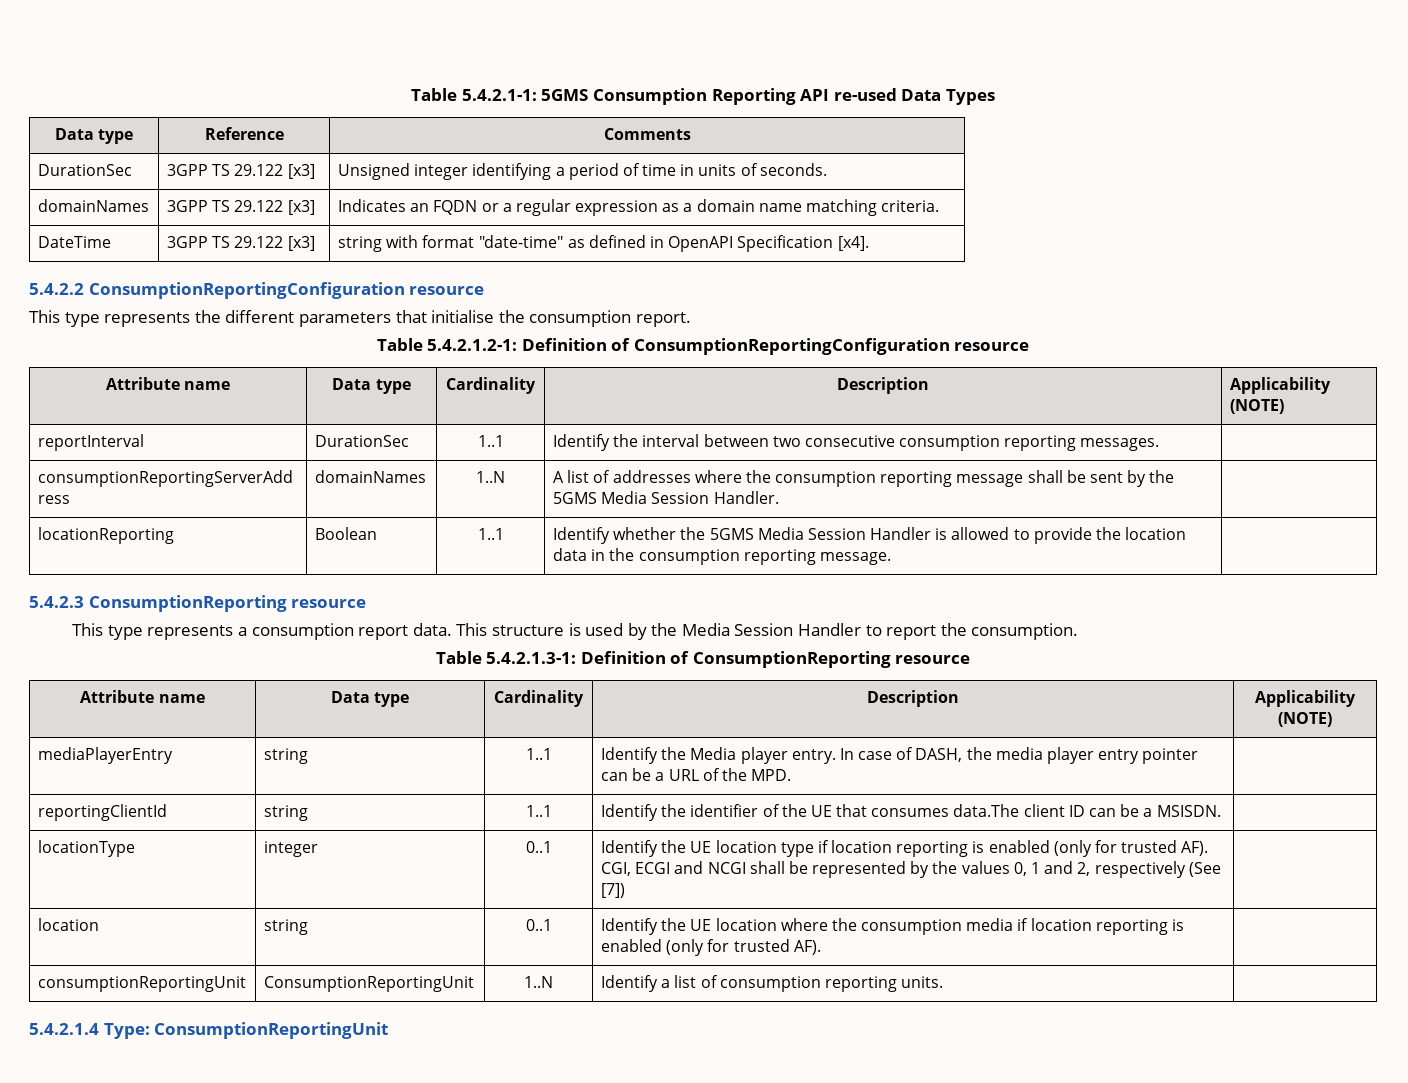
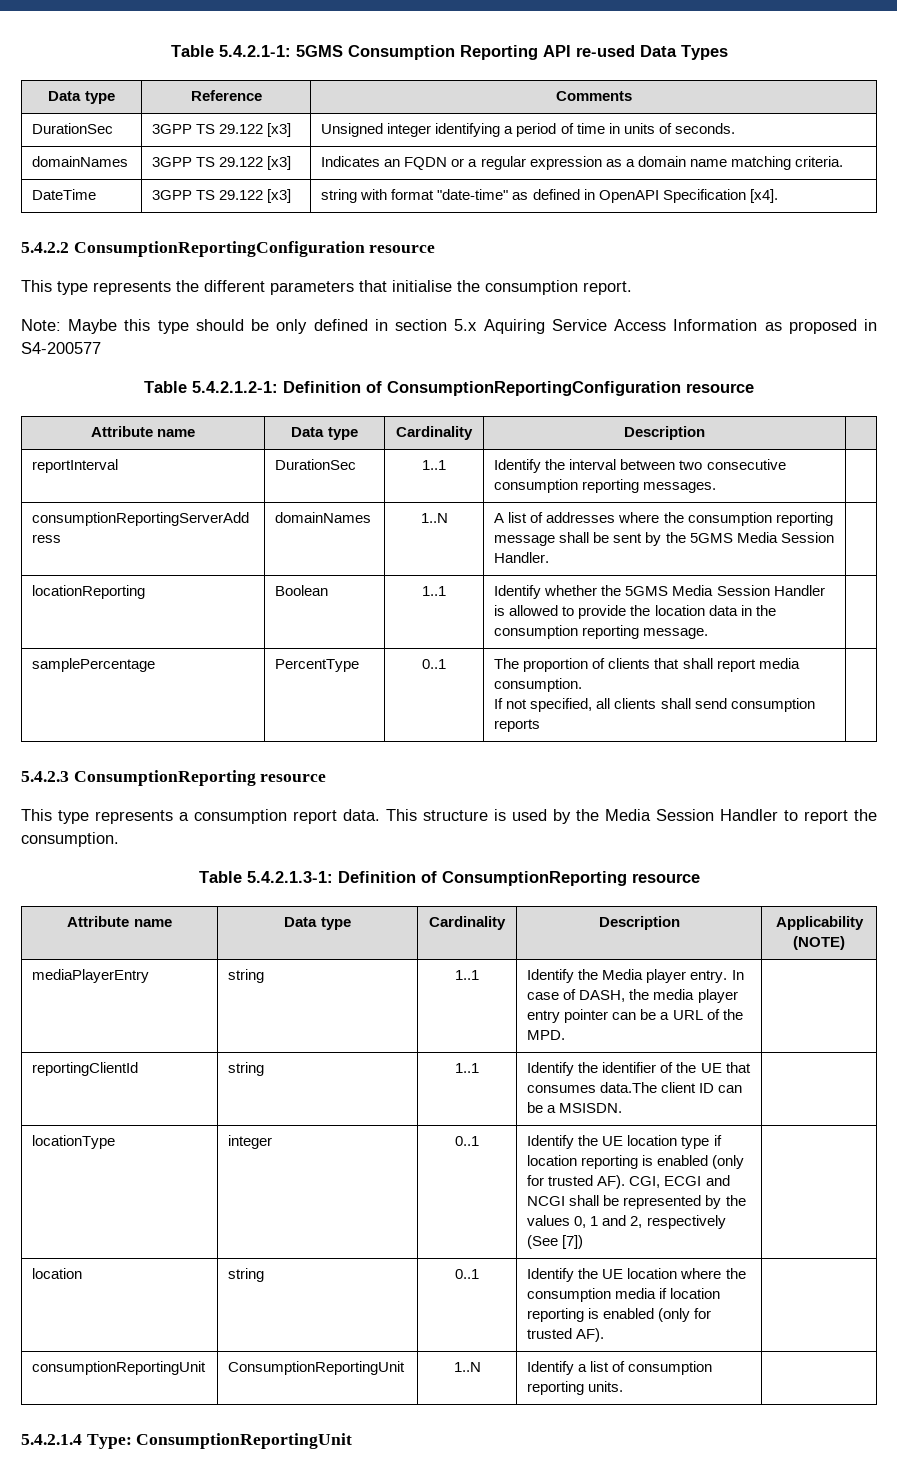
(691, 319) none -> [21,319,878,334] [21,342,101,354] // Note: Maybe this type should be only defined in section 5.x Aquiring Service Access Information as proposed in S4-200577
[1229,377,1331,394] [1229,399,1284,414] Applicability (NOTE) -> (705, 433) none
(891, 558) none -> [32,658,156,672] [275,659,360,672] [422,659,446,669] [494,658,800,672] [494,678,583,692] [494,698,815,712] [494,719,541,732] // samplePercentage | PercentType | 0..1 | The proportion of clients that shall report media consumption. // If not specified, all clients shall send consumption reports |

